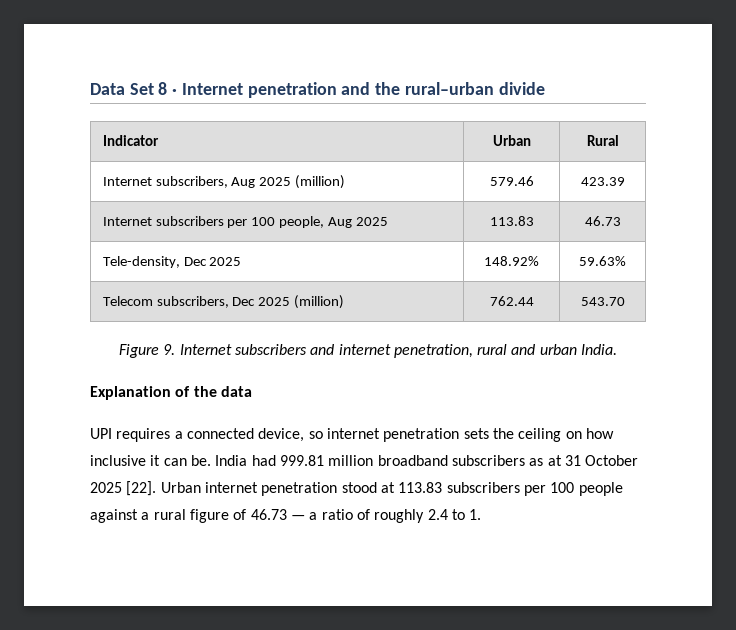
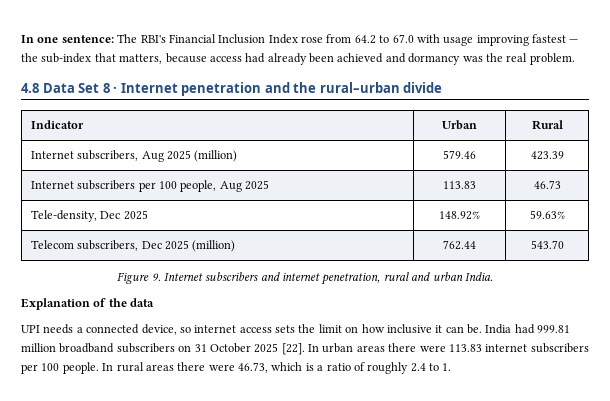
(90, 89) none -> [21,34,579,46] [21,53,575,65] [21,83,39,93] In one sentence: The RBI's Financial Inclusion Index rose from 64.2 to 67.0 with usage improving fastest — the sub-index that matters, because access had already been achieved and dormancy was the real problem. // 4.8
[116,428,171,442] requires -> [43,324,74,334] needs
[383,428,460,442] penetration -> [239,327,272,333] access
[518,428,562,442] ceiling -> [318,324,342,333] limit
[529,455,562,466] as at -> [178,345,192,352] on
[160,482,623,496] [90,509,305,523] Urban internet penetration stood at 113.83 subscribers per 100 people against a rural figure of 46.73 — -> [308,343,589,353] [21,362,314,374] In urban areas there were 113.83 internet subscribers per 100 people. In rural areas there were 46.73, which is

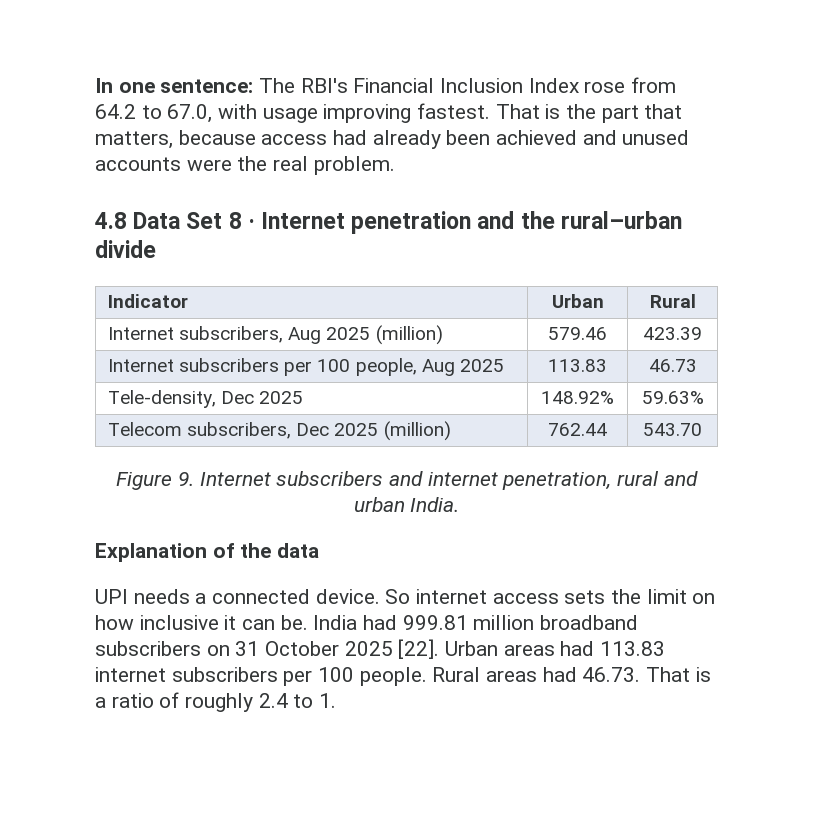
[392,34,414,43] 67.0 -> [167,104,213,123] 67.0,
[532,34,579,43] [21,53,92,63] fastest — the sub-index -> [417,103,639,123] fastest. That is the part
[408,53,483,65] dormancy was -> [622,130,690,145] [95,157,232,171] unused accounts were
[141,324,191,335] device, so -> [315,589,411,604] device. So
[308,343,446,353] In urban areas there were -> [445,641,595,656] Urban areas had
[102,362,303,373] In rural areas there were 46.73, which -> [432,667,691,682] Rural areas had 46.73. That

